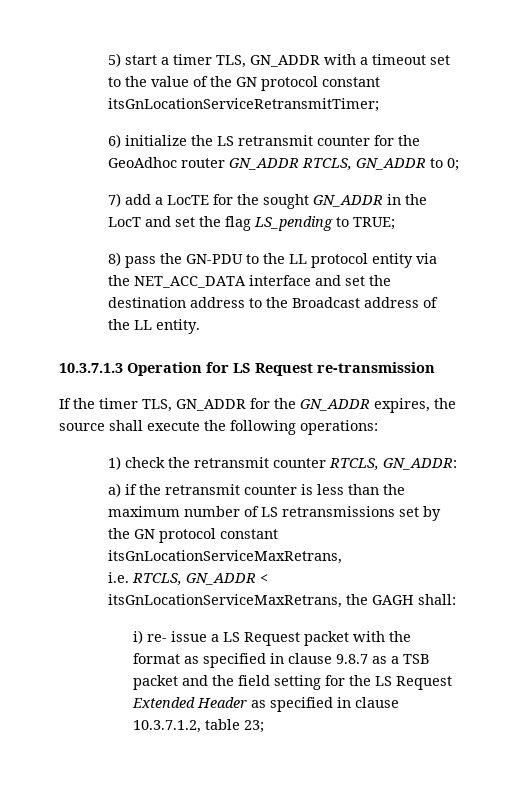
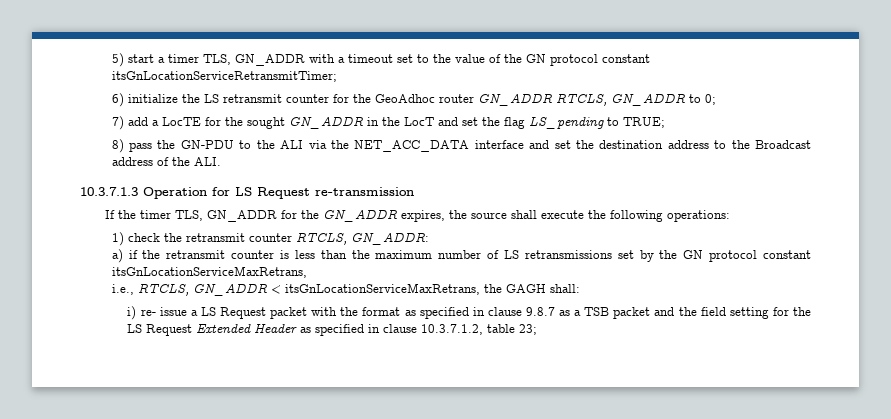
[288,253,413,268] LL protocol entity -> [280,140,304,149] ALI
[133,319,200,334] LL entity. -> [193,157,221,166] ALI.
[107,572,129,583] i.e. -> [111,284,134,295] i.e.,

